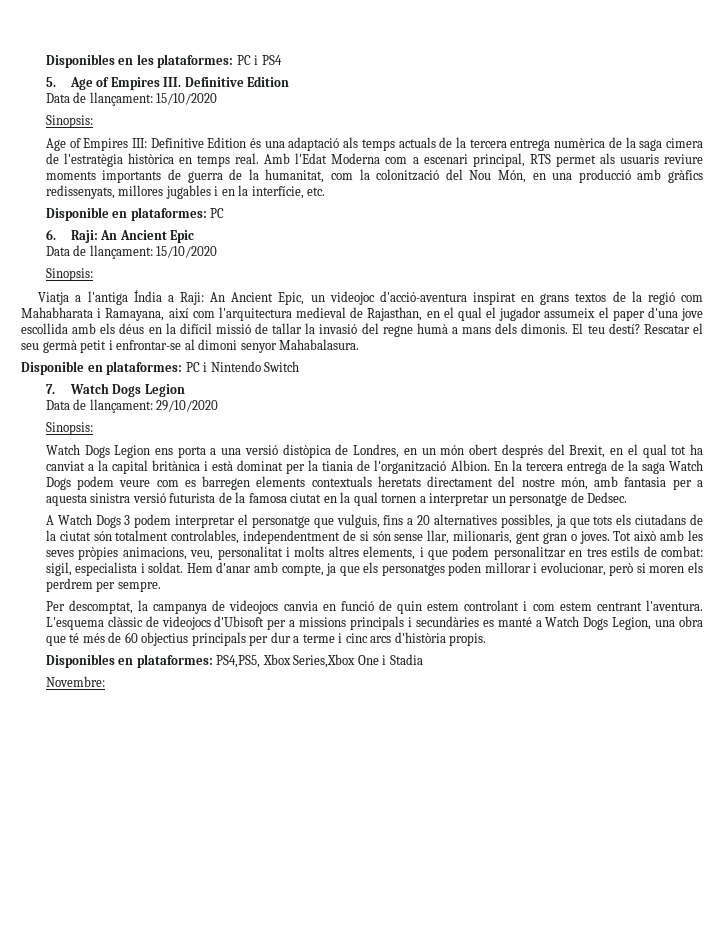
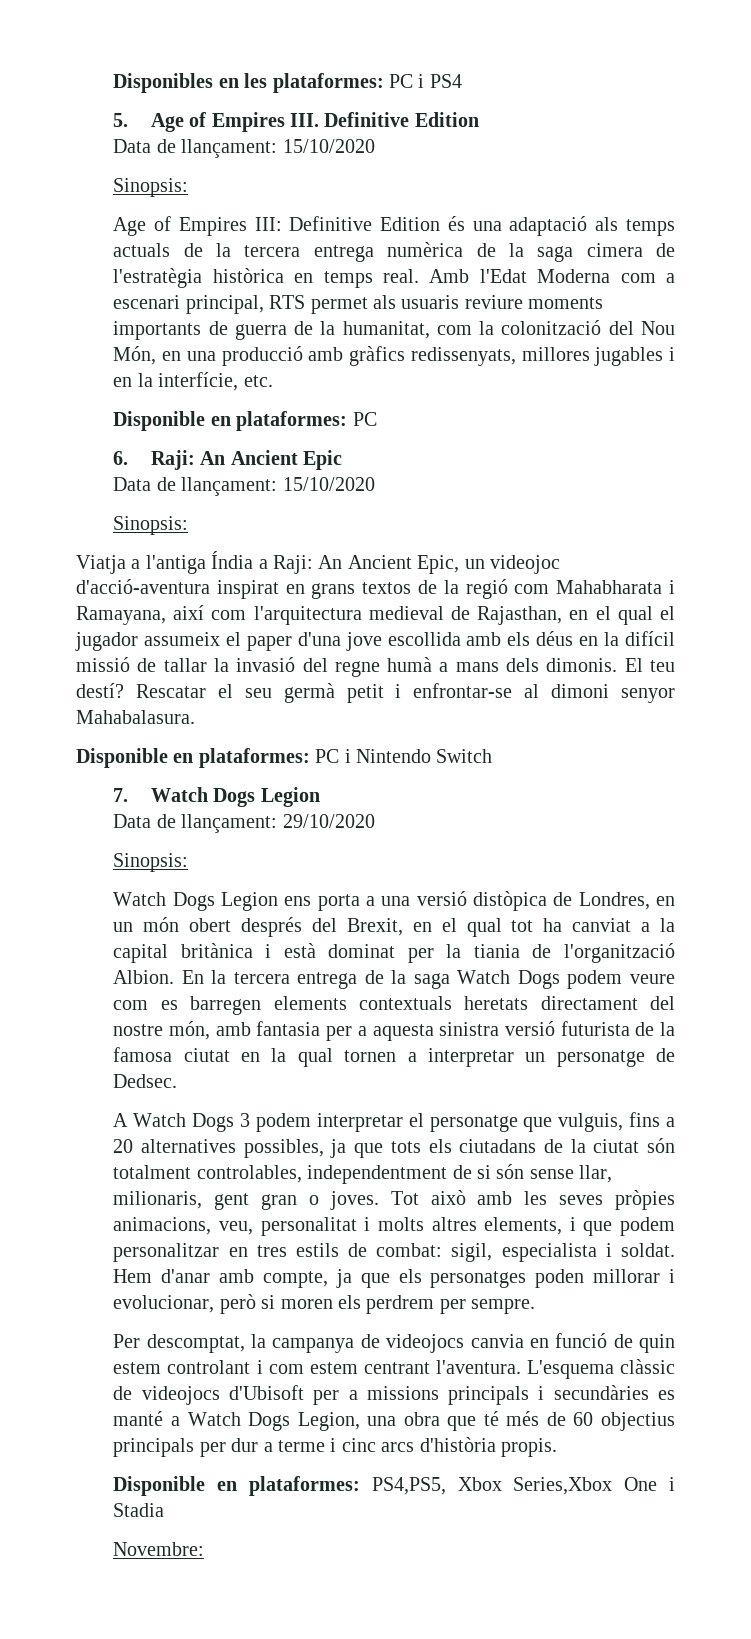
[45,654,115,668] Disponibles -> [113,1476,206,1496] Disponible

